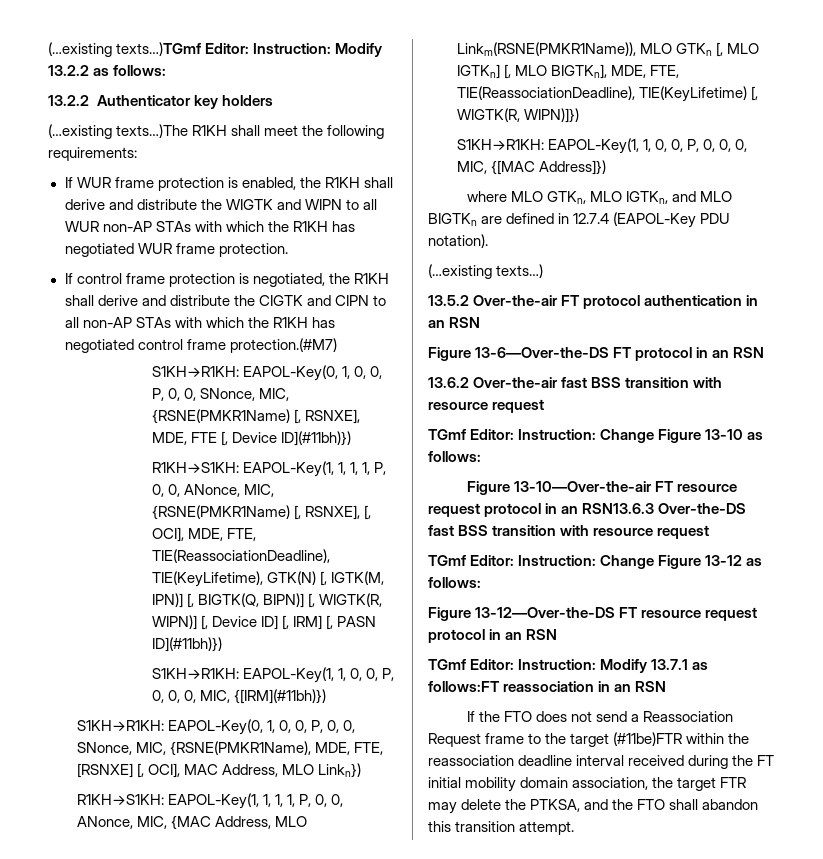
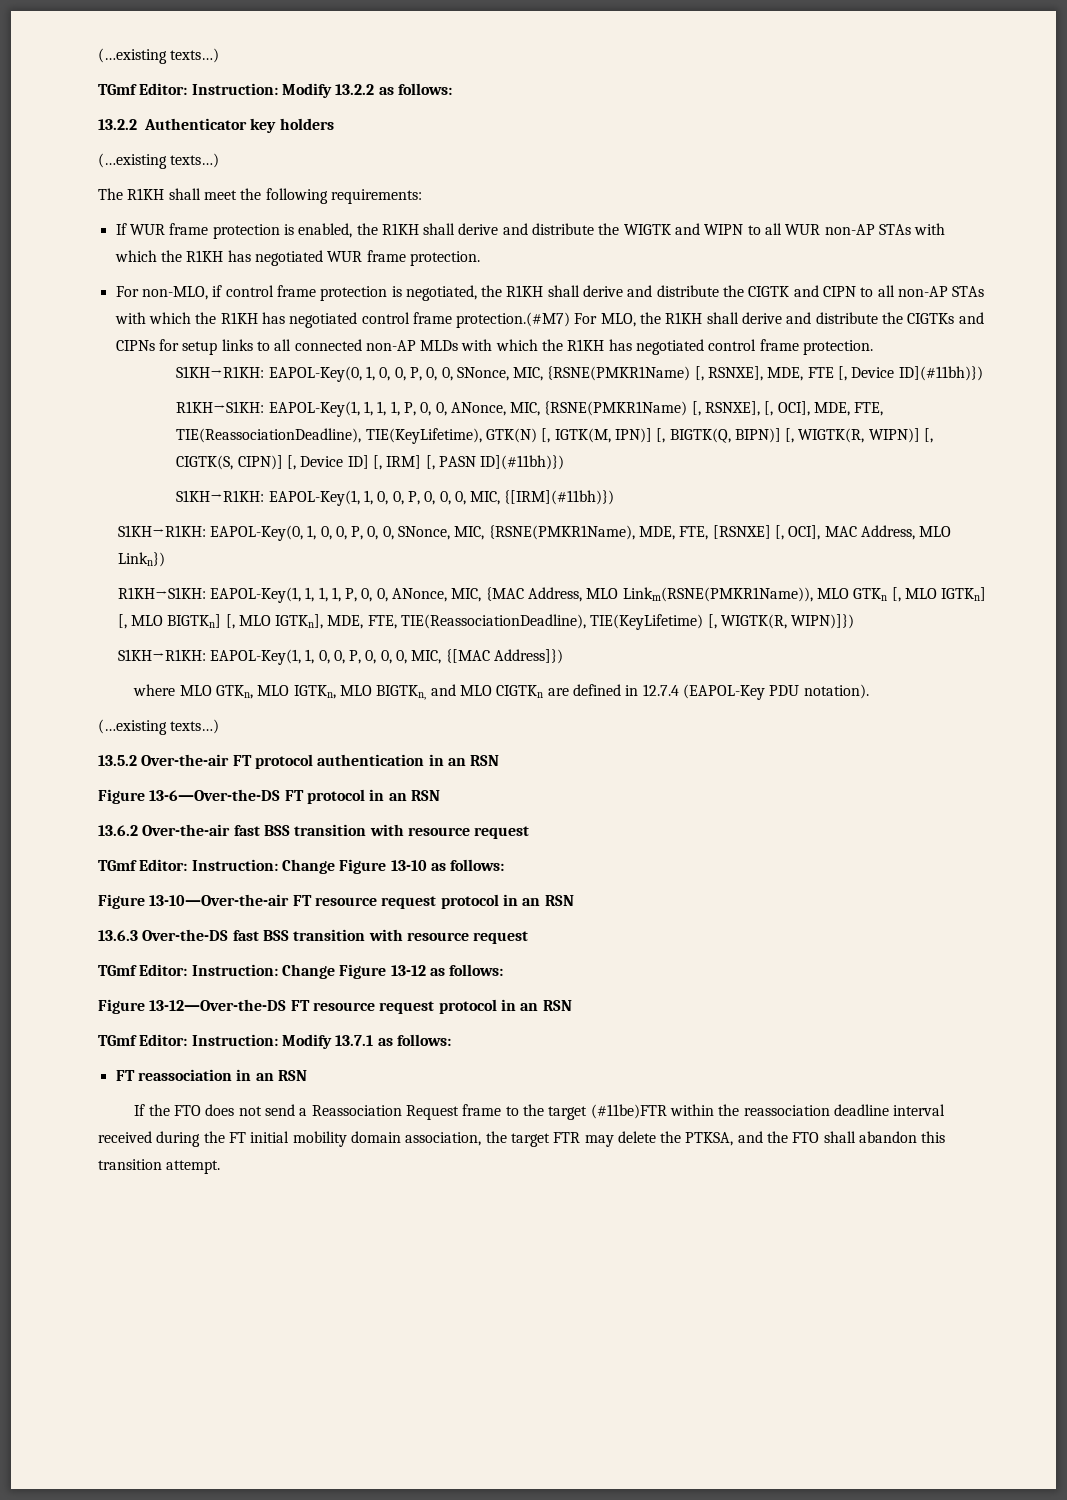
[48,42,202,57] (…existing texts…)TGmf -> [98,48,220,64] [98,84,137,95] (…existing texts…) // TGmf
[116,124,189,138] texts…)The -> [170,153,220,168] [98,188,123,200] texts…) // The
[64,273,73,284] If -> [115,285,223,300] For non-MLO, if
(337, 345) none -> [574,312,984,327] [115,339,874,355] For MLO, the R1KH shall derive and distribute the CIGTKs and CIPNs for setup links to all connected non-AP MLDs with which the R1KH has negotiated control frame protection.
(209, 622) none -> [176,455,296,470] CIGTK(S, CIPN)] [,
[550,64,607,79] BIGTKn], -> [167,614,324,629] BIGTKn] [, MLO IGTKn],
(669, 197) none -> [339,685,427,700] MLO BIGTKn,
[428,213,477,226] BIGTKn -> [496,685,544,698] CIGTKn
[582,503,655,514] RSN13.6.3 -> [544,895,574,906] [98,930,138,941] RSN // 13.6.3
[428,681,500,692] follows:FT -> [396,1034,451,1046] [115,1070,135,1081] follows: // FT

